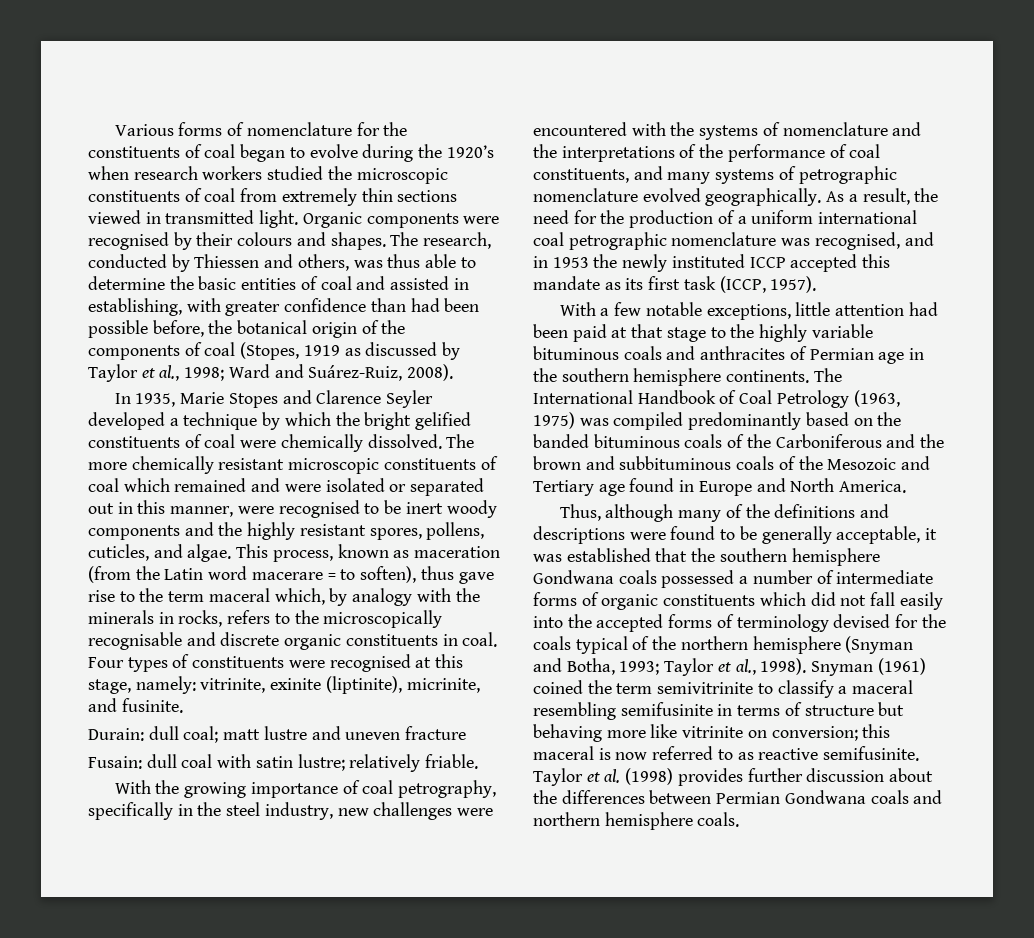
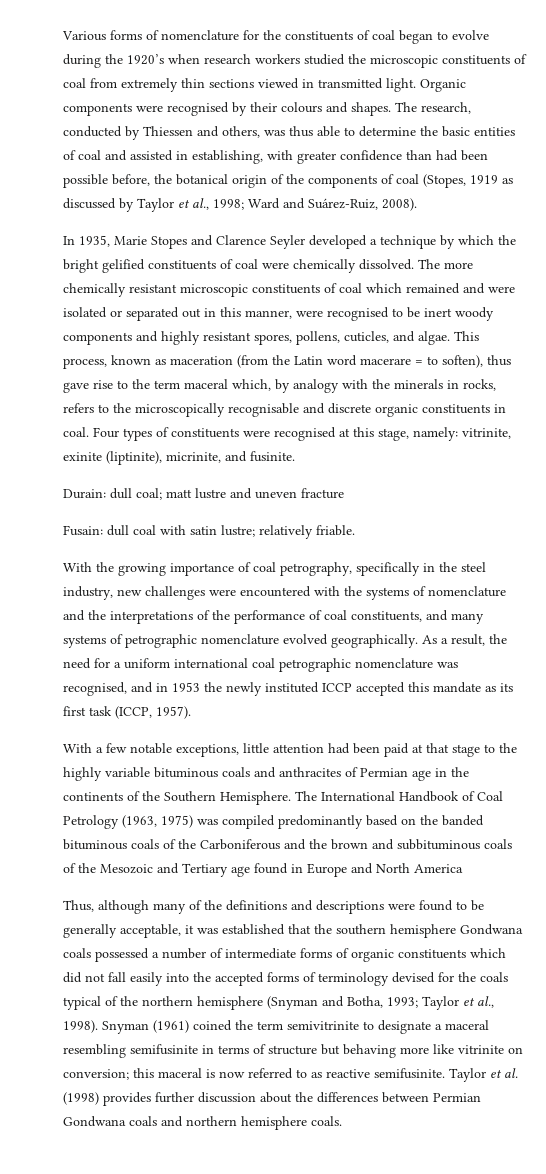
[218,522,243,536] the -> (158, 336) none
[600,210,735,228] the production of -> (110, 663) none
[561,368,810,386] southern hemisphere continents. -> [63,791,291,805] continents of the Southern Hemisphere.
[839,480,907,493] America. -> [414,864,463,873] America
[777,680,834,698] classify -> [378,1020,431,1034] designate

